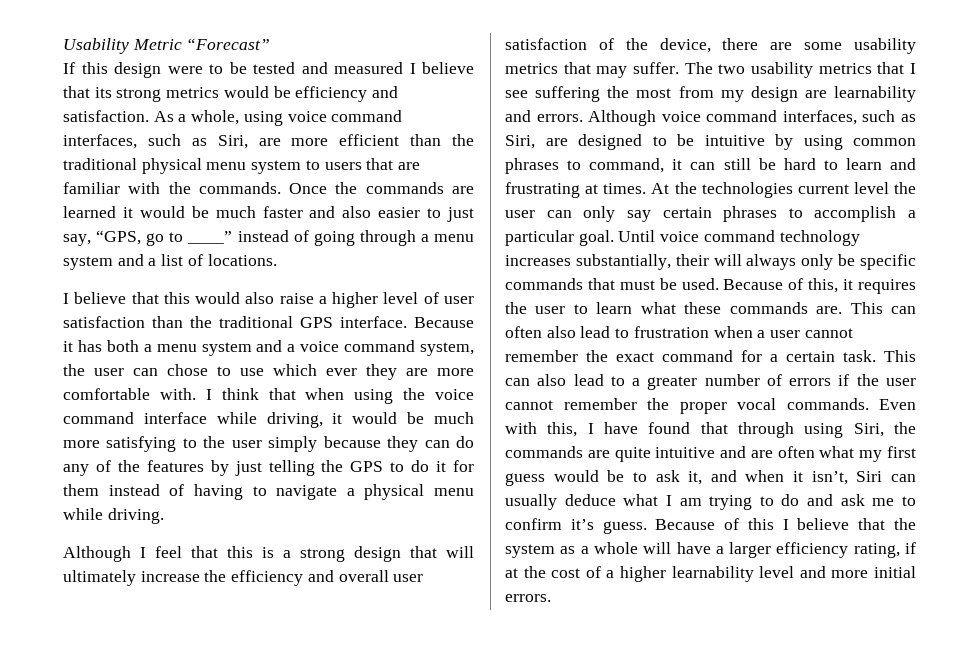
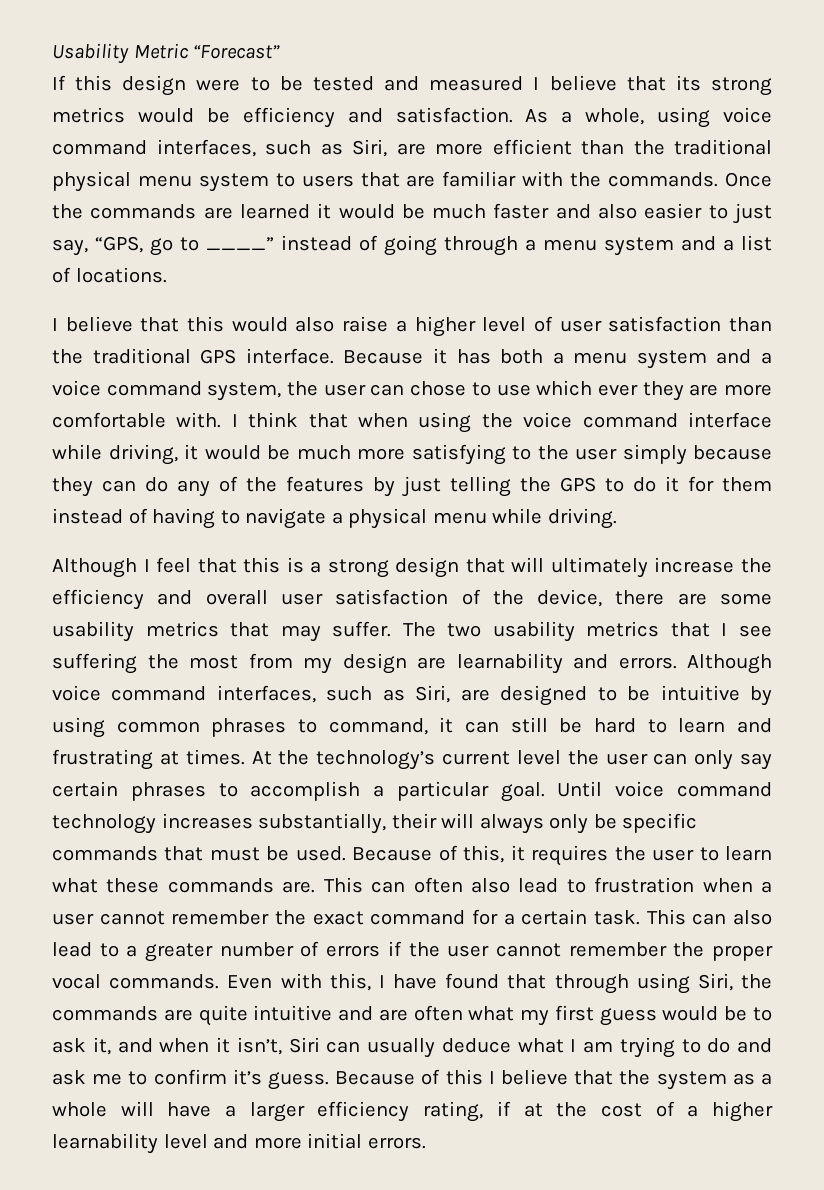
[701,182,793,198] technologies -> [316,750,436,770] technology’s

